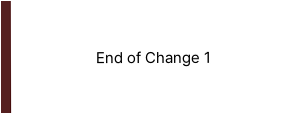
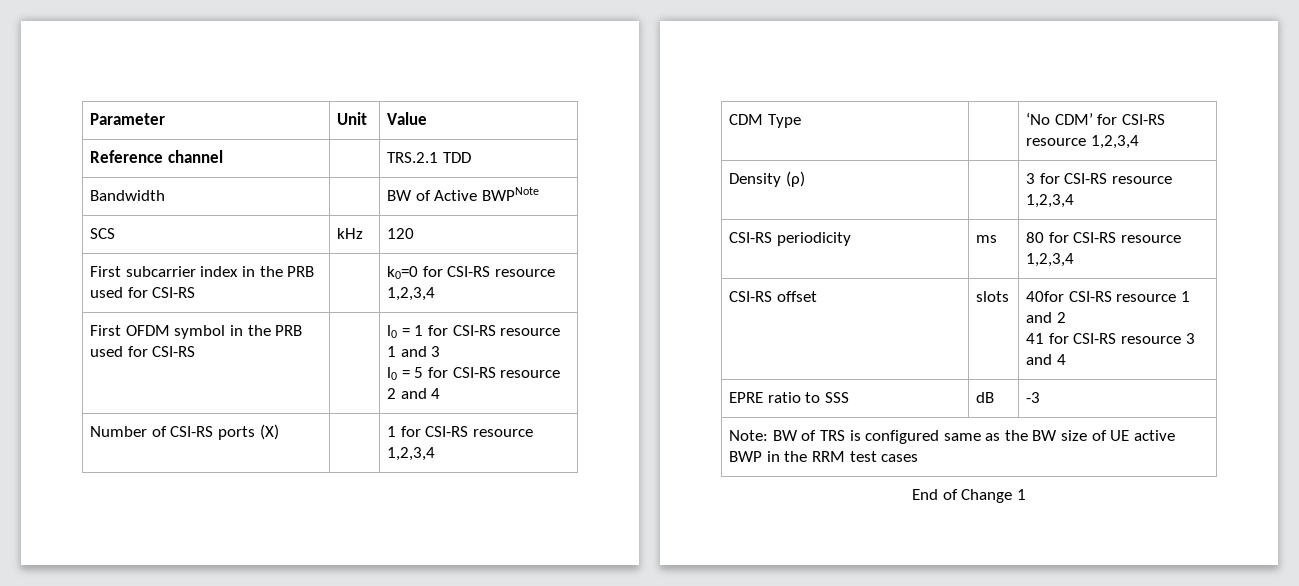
(94, 58) none -> [90,113,166,125] [337,112,368,125] [387,112,428,125] [90,150,223,163] [387,152,471,163] [90,190,166,201] [387,187,539,201] [90,228,116,239] [337,228,364,239] [387,228,415,239] [90,266,315,277] [90,287,196,298] [387,266,555,279] [387,287,436,301] [90,325,303,339] [90,346,196,357] [387,325,561,338] [387,346,441,357] [387,367,561,380] [387,388,441,399] [90,424,279,440] [387,426,533,437] [387,447,436,461] [729,114,801,128] [1026,112,1165,125] [1026,135,1139,149] [729,171,805,187] [1026,173,1172,184] [1026,194,1075,208] [729,232,851,246] [976,235,998,243] [1026,232,1181,243] [1026,253,1075,267] [729,291,817,302] [976,291,1010,302] [1026,291,1190,302] [1026,312,1066,323] [1026,333,1195,344] [1026,354,1066,365] [729,392,849,403] [976,392,995,403] [1026,392,1041,403] [729,430,1175,444] [729,451,919,462] Parameter | Unit | Value // Reference channel | | TRS.2.1 TDD // Bandwidth | | BW of Active BWPNote // SCS | kHz | 120 // First subcarrier index in the PRB used for CSI-RS | | k0=0 for CSI-RS resource 1,2,3,4 // First OFDM symbol in the PRB used for CSI-RS | | l0 = 1 for CSI-RS resource 1 and 3 // l0 = 5 for CSI-RS resource 2 and 4 // Number of CSI-RS ports (X) | | 1 for CSI-RS resource 1,2,3,4 // CDM Type | | ‘No CDM’ for CSI-RS resource 1,2,3,4 // Density (ρ) | | 3 for CSI-RS resource 1,2,3,4 // CSI-RS periodicity | ms | 80 for CSI-RS resource 1,2,3,4 // CSI-RS offset | slots | 40for CSI-RS resource 1 and 2 // 41 for CSI-RS resource 3 and 4 // EPRE ratio to SSS | dB | -3 // Note: BW of TRS is configured same as the BW size of UE active BWP in the RRM test cases //

